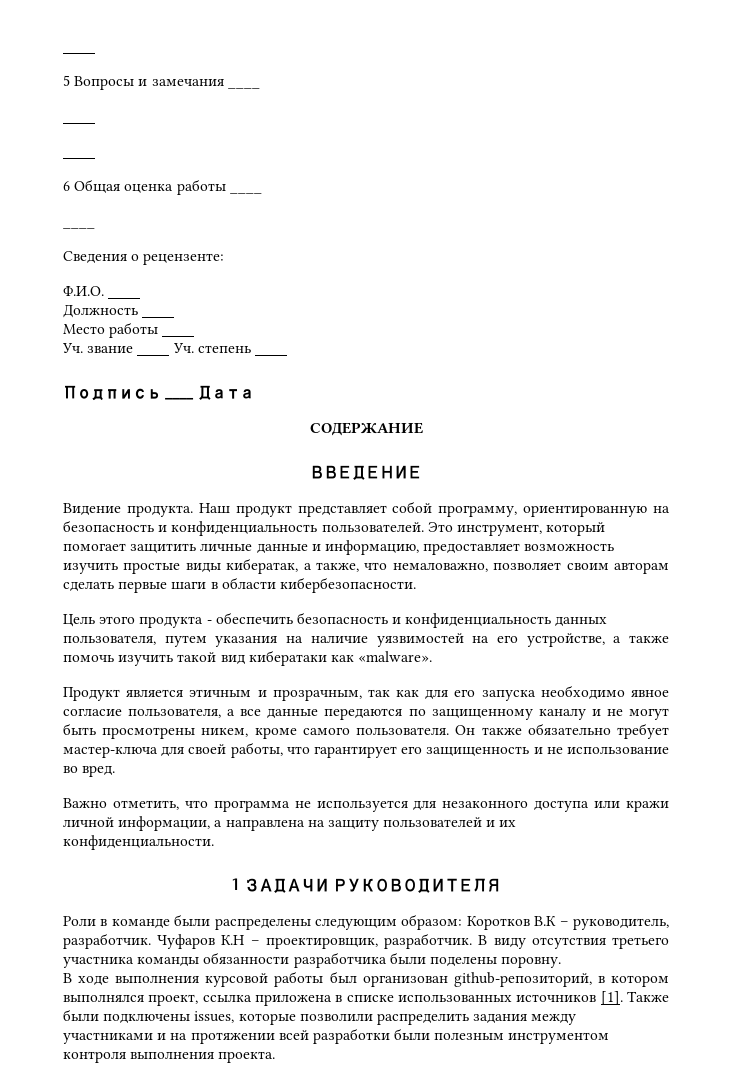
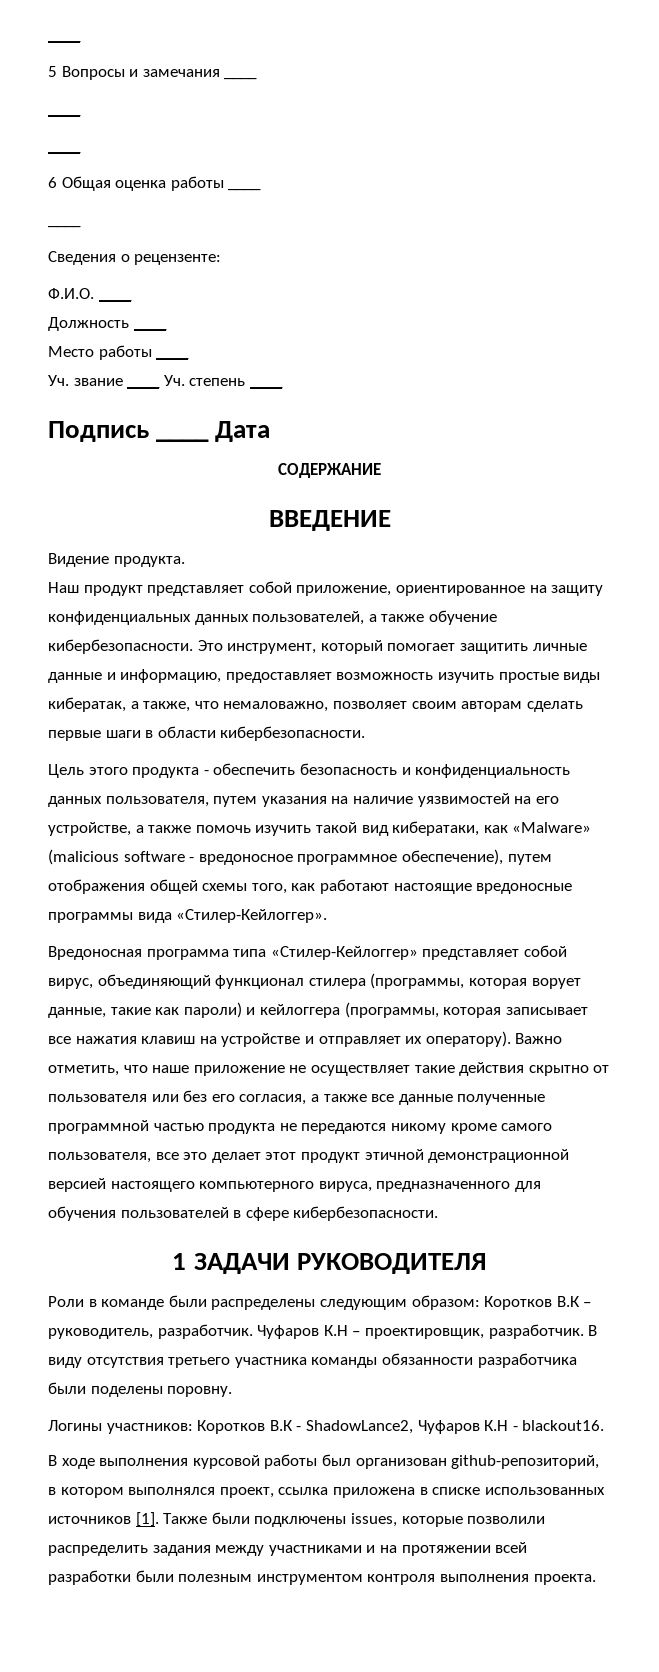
(193, 511) none -> (185, 561) //
[438,505,670,517] [63,520,424,536] программу, ориентированную на безопасность и конфиденциальность пользователей. -> [296,585,604,596] [48,610,497,625] [48,639,193,654] приложение, ориентированное на защиту конфиденциальных данных пользователей, а также обучение кибербезопасности.
[248,650,433,666] [63,685,669,701] [63,708,670,720] [63,723,669,739] [63,742,669,758] [63,765,116,777] [63,798,669,812] [63,816,517,831] [63,835,214,850] кибератаки как «malware». // Продукт является этичным и прозрачным, так как для его запуска необходимо явное согласие пользователя, а все данные передаются по защищенному каналу и не могут быть просмотрены никем, кроме самого пользователя. Он также обязательно требует мастер-ключа для своей работы, что гарантирует его защищенность и не использование во вред. // Важно отметить, что программа не используется для незаконного доступа или кражи личной информации, а направлена на защиту пользователей и их конфиденциальности. -> [392,821,592,836] [48,849,552,865] [48,879,573,894] [48,909,328,923] [48,945,567,960] [48,973,581,989] [48,1002,588,1018] [48,1031,563,1047] [48,1062,610,1076] [48,1090,546,1105] [48,1120,553,1134] [48,1149,570,1163] [48,1178,541,1192] [48,1206,439,1221] кибератаки, как «Malware» (malicious software - вредоносное программное обеспечение), путем отображения общей схемы того, как работают настоящие вредоносные программы вида «Стилер-Кейлоггер». // Вредоносная программа типа «Стилер-Кейлоггер» представляет собой вирус, объединяющий функционал стилера (программы, которая ворует данные, такие как пароли) и кейлоггера (программы, которая записывает все нажатия клавиш на устройстве и отправляет их оператору). Важно отметить, что наше приложение не осуществляет такие действия скрытно от пользователя или без его согласия, а также все данные полученные программной частью продукта не передаются никому кроме самого пользователя, все это делает этот продукт этичной демонстрационной версией настоящего компьютерного вируса, предназначенного для обучения пользователей в сфере кибербезопасности.
(562, 962) none -> [48,1420,605,1434] // Логины участников: Коротков В.К - ShadowLance2, Чуфаров К.Н - blackout16.

